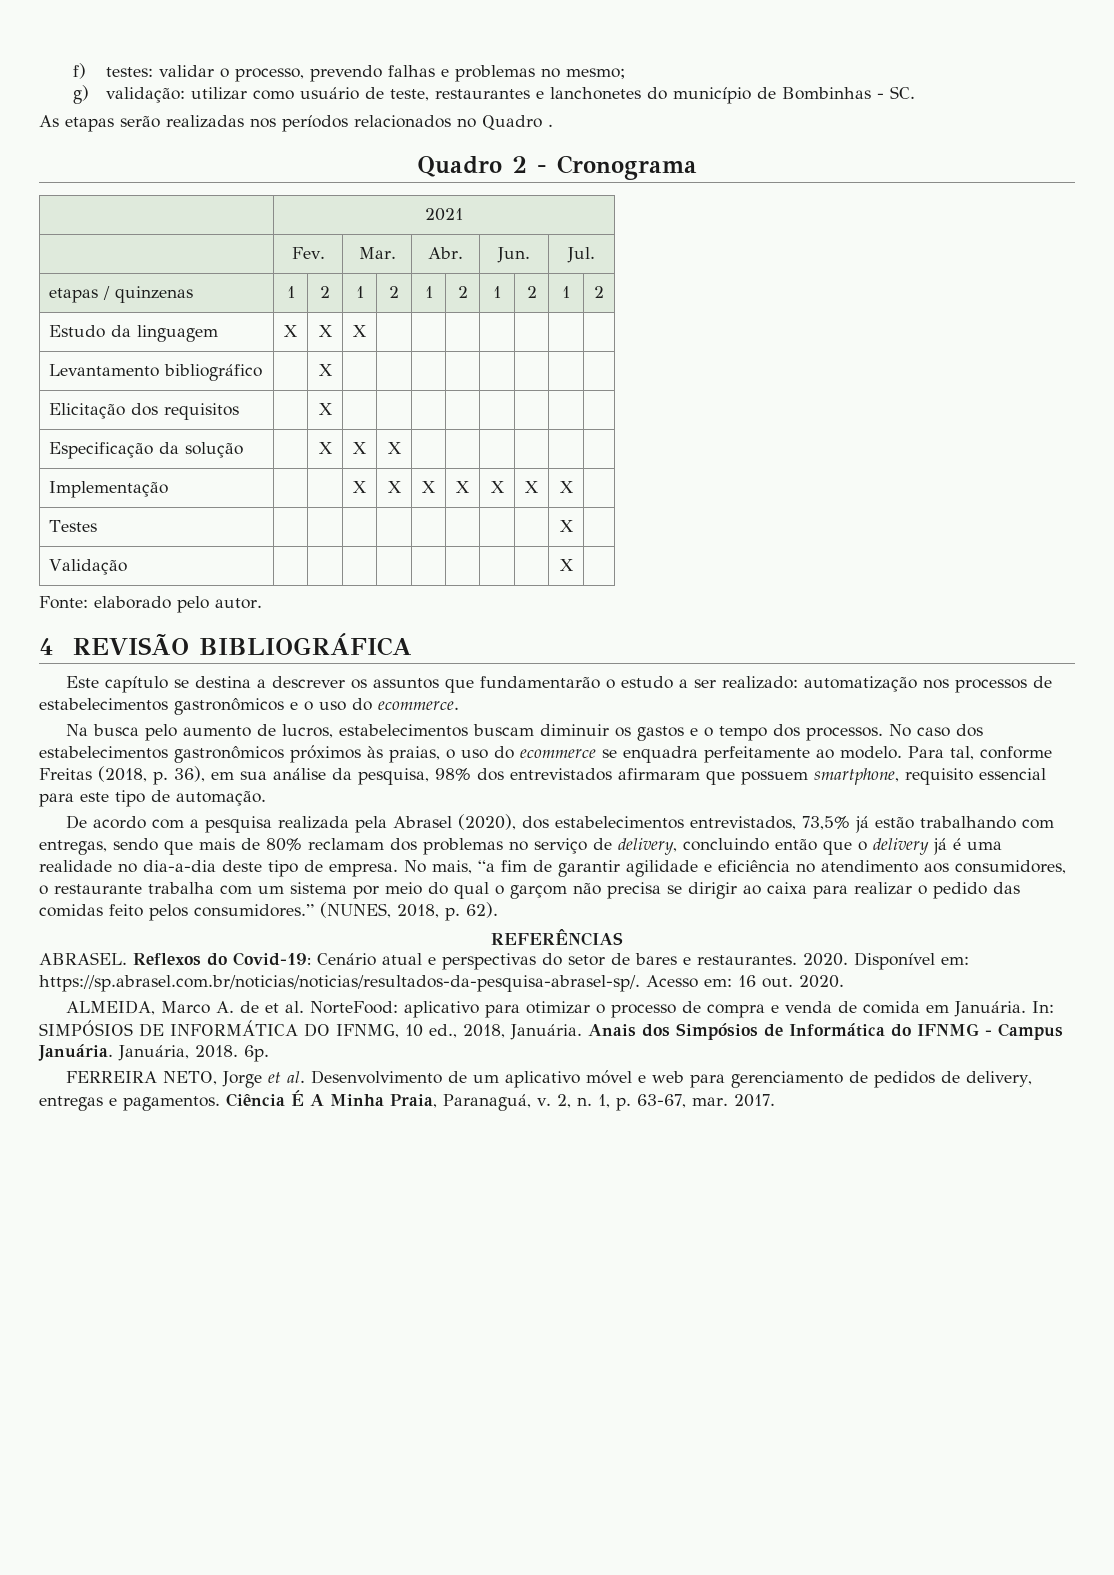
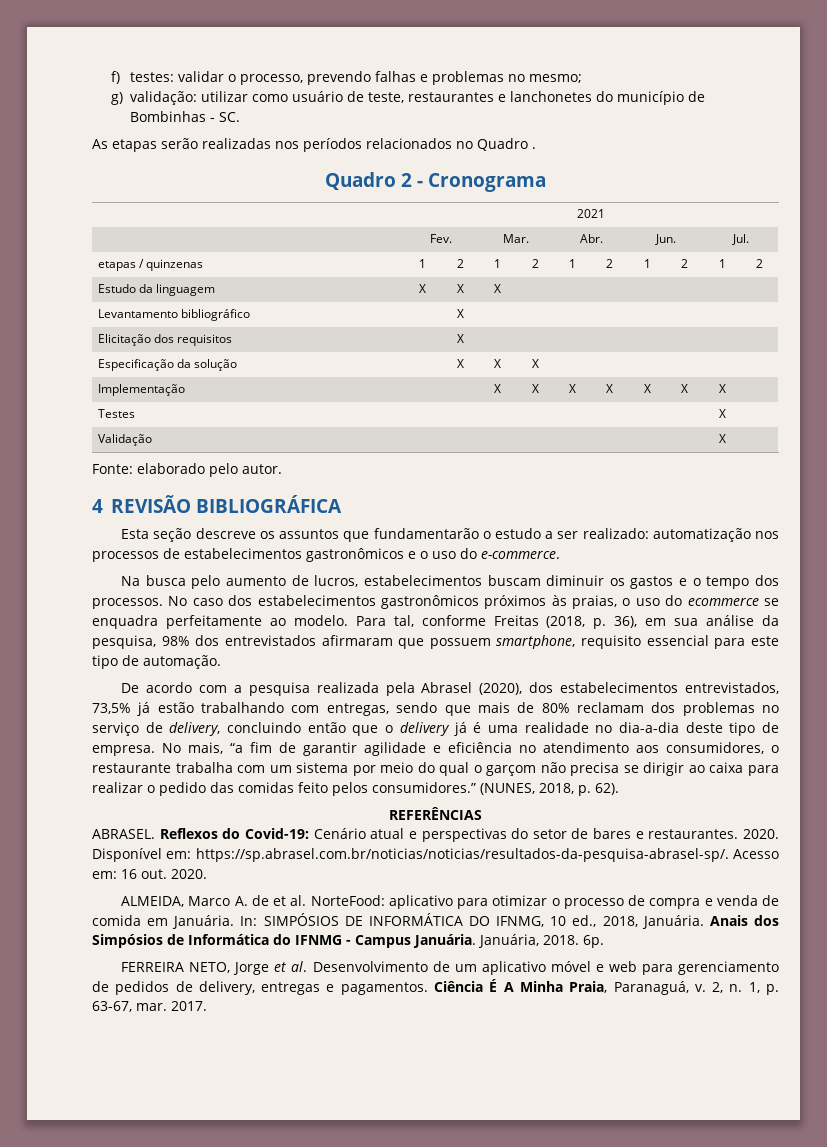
[66,676,346,693] Este capítulo se destina a descrever -> [121,528,256,542] Esta seção descreve
[378,701,459,710] ecommerce. -> [481,551,560,559] e-commerce.

